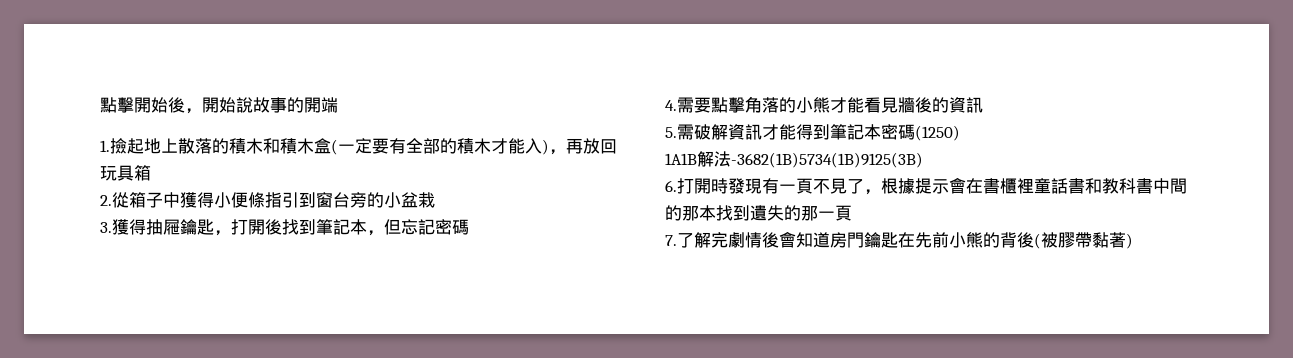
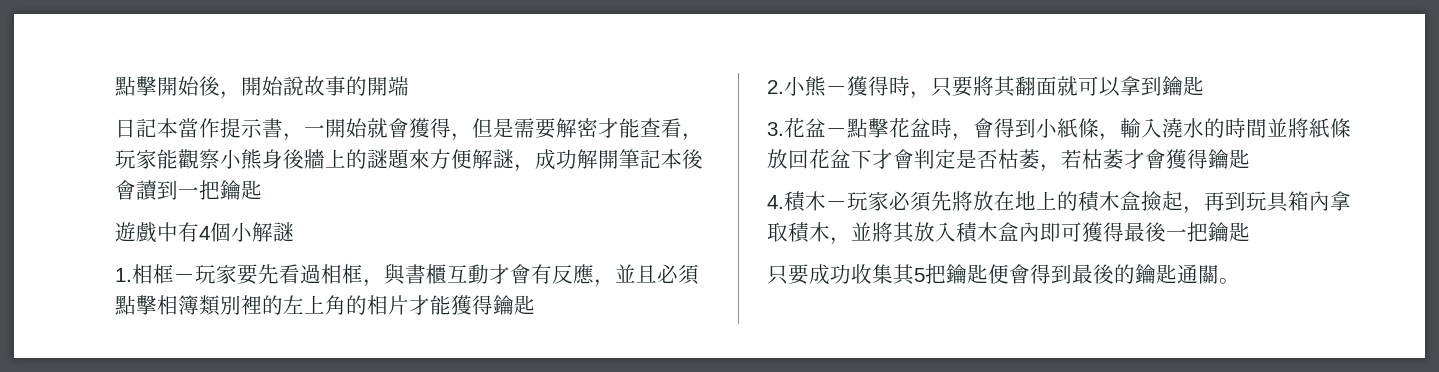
[100,138,617,155] [100,165,151,181] [100,192,435,208] [100,219,469,236] [665,96,983,113] [665,124,960,141] [665,151,923,168] [665,177,1187,195] [665,205,852,221] [665,231,1133,249] 1.撿起地上散落的積木和積木盒(一定要有全部的積木才能入)，再放回玩具箱 // 2.從箱子中獲得小便條指引到窗台旁的小盆栽 // 3.獲得抽屜鑰匙，打開後找到筆記本，但忘記密碼 // 4.需要點擊角落的小熊才能看見牆後的資訊 // 5.需破解資訊才能得到筆記本密碼(1250) // 1A1B解法-3682(1B)5734(1B)9125(3B) // 6.打開時發現有一頁不見了，根據提示會在書櫃裡童話書和教科書中間的那本找到遺失的那一頁 // 7.了解完劇情後會知道房門鑰匙在先前小熊的背後(被膠帶黏著) -> [115,118,703,141] [115,149,703,172] [115,180,262,201] [115,222,294,243] [115,263,699,287] [115,295,535,316] [767,76,1204,99] [767,118,1351,141] [767,149,1250,172] [767,191,1351,214] [767,222,1250,245] [767,264,1240,285] 日記本當作提示書，一開始就會獲得，但是需要解密才能查看，玩家能觀察小熊身後牆上的謎題來方便解謎，成功解開筆記本後會讀到一把鑰匙 // 遊戲中有4個小解謎 // 1.相框－玩家要先看過相框，與書櫃互動才會有反應，並且必須點擊相簿類別裡的左上角的相片才能獲得鑰匙 // 2.小熊－獲得時，只要將其翻面就可以拿到鑰匙 // 3.花盆－點擊花盆時，會得到小紙條，輸入澆水的時間並將紙條放回花盆下才會判定是否枯萎，若枯萎才會獲得鑰匙 // 4.積木－玩家必須先將放在地上的積木盒撿起，再到玩具箱內拿取積木，並將其放入積木盒內即可獲得最後一把鑰匙 // 只要成功收集其5把鑰匙便會得到最後的鑰匙通關。

